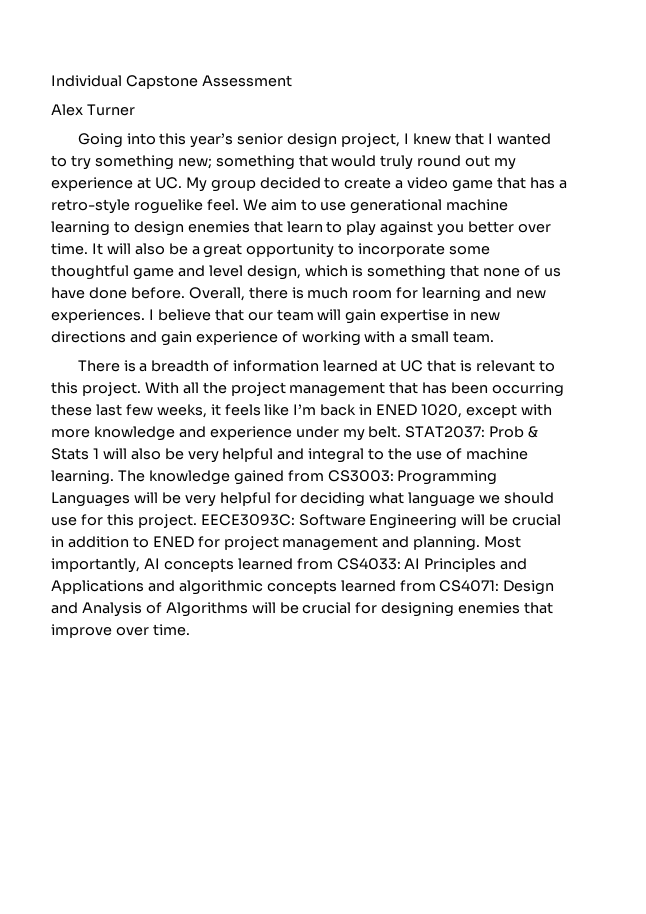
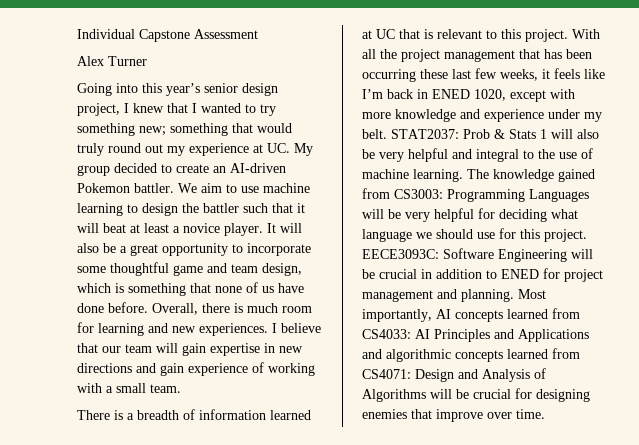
[395,177,567,192] [51,199,239,214] a video game that has a retro-style roguelike feel. -> [213,163,286,173] [77,183,174,193] an AI-driven Pokemon battler.
[350,199,443,214] generational -> (259, 189) none
[187,221,552,236] [51,243,88,255] enemies that learn to play against you better over time. -> [182,203,305,213] [77,223,263,236] the battler such that it will beat at least a novice player.
[208,265,243,277] level -> [231,264,258,273] team

